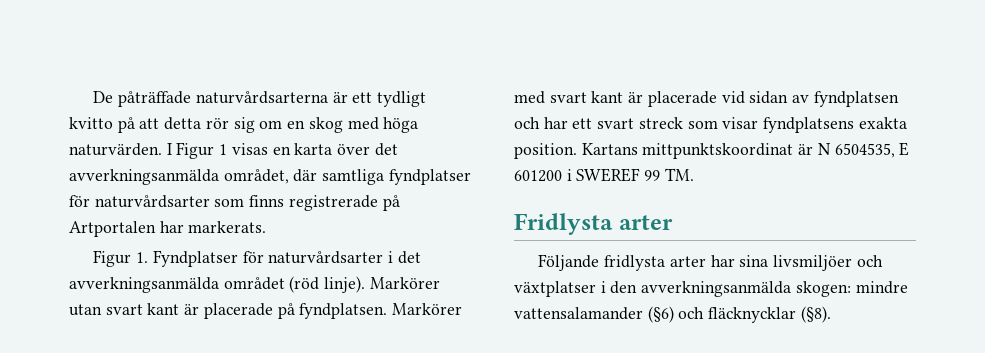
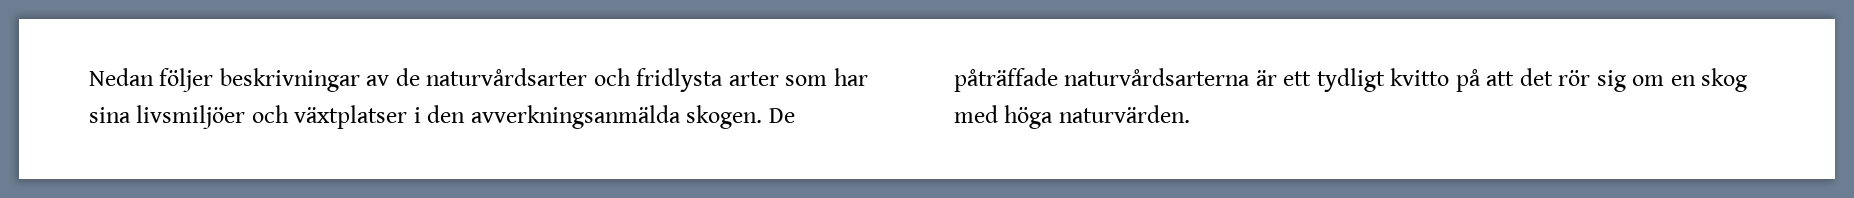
(93, 97) none -> [89,68,868,92] [89,105,763,129] Nedan följer beskrivningar av de naturvårdsarter och fridlysta arter som har sina livsmiljöer och växtplatser i den avverkningsanmälda skogen.
[164,117,202,130] detta -> [1519,68,1553,86] det
[166,142,398,159] [69,169,471,185] [69,195,400,211] [69,221,267,237] [93,250,421,267] [69,276,440,293] [69,303,463,319] [514,91,899,107] [514,117,907,133] [514,142,910,159] [514,168,694,182] [514,213,673,235] [538,254,883,271] [514,281,908,297] [514,306,831,323] I Figur 1 visas en karta över det avverkningsanmälda området, där samtliga fyndplatser för naturvårdsarter som finns registrerade på Artportalen har markerats. // Figur 1. Fyndplatser för naturvårdsarter i det avverkningsanmälda området (röd linje). Markörer utan svart kant är placerade på fyndplatsen. Markörer med svart kant är placerade vid sidan av fyndplatsen och har ett svart streck som visar fyndplatsens exakta position. Kartans mittpunktskoordinat är N 6504535, E 601200 i SWEREF 99 TM. // Fridlysta arter // Följande fridlysta arter har sina livsmiljöer och växtplatser i den avverkningsanmälda skogen: mindre vattensalamander (§6) och fläcknycklar (§8). -> (1190, 114) none

